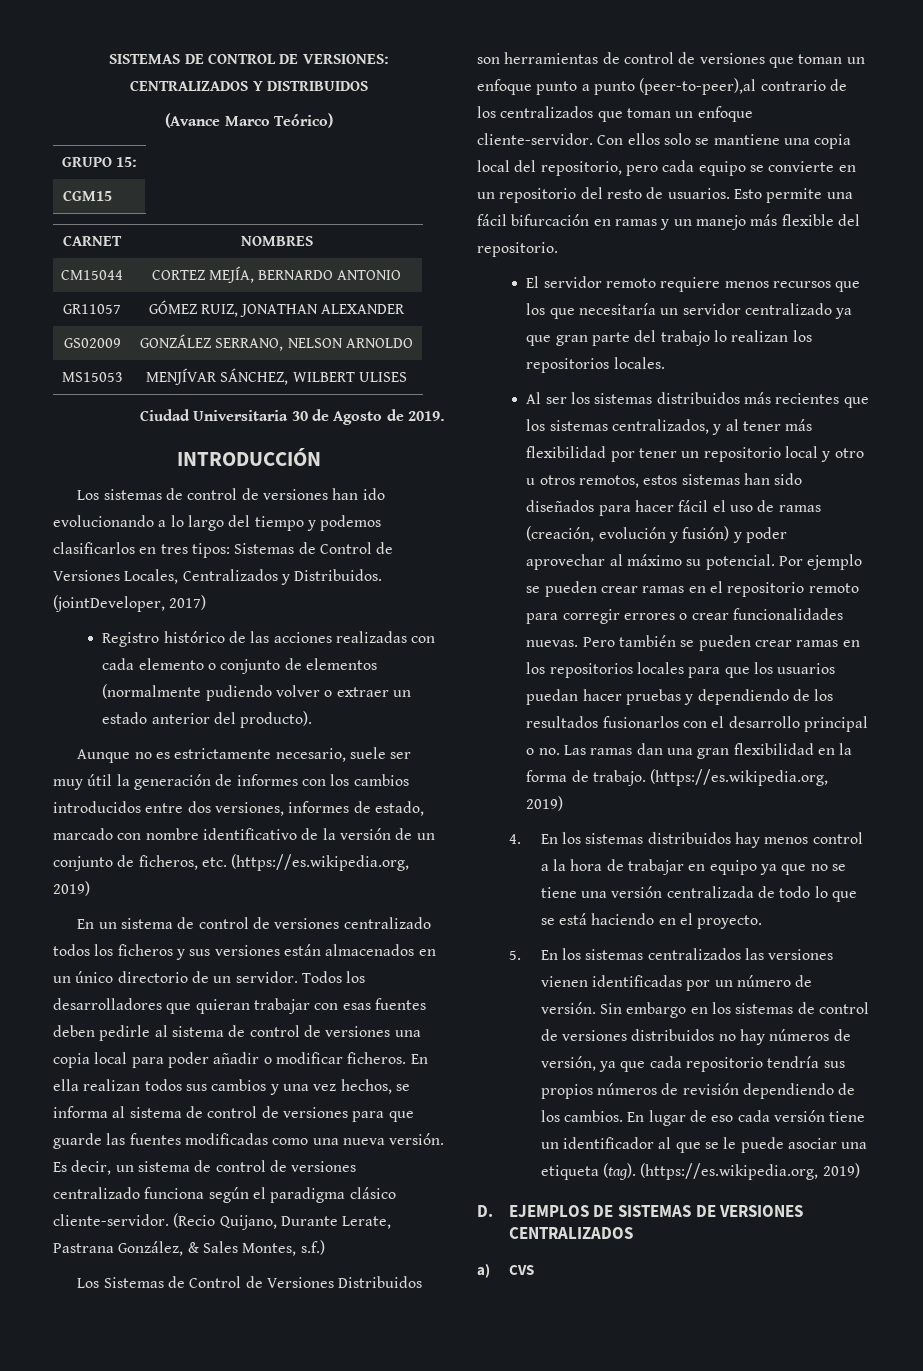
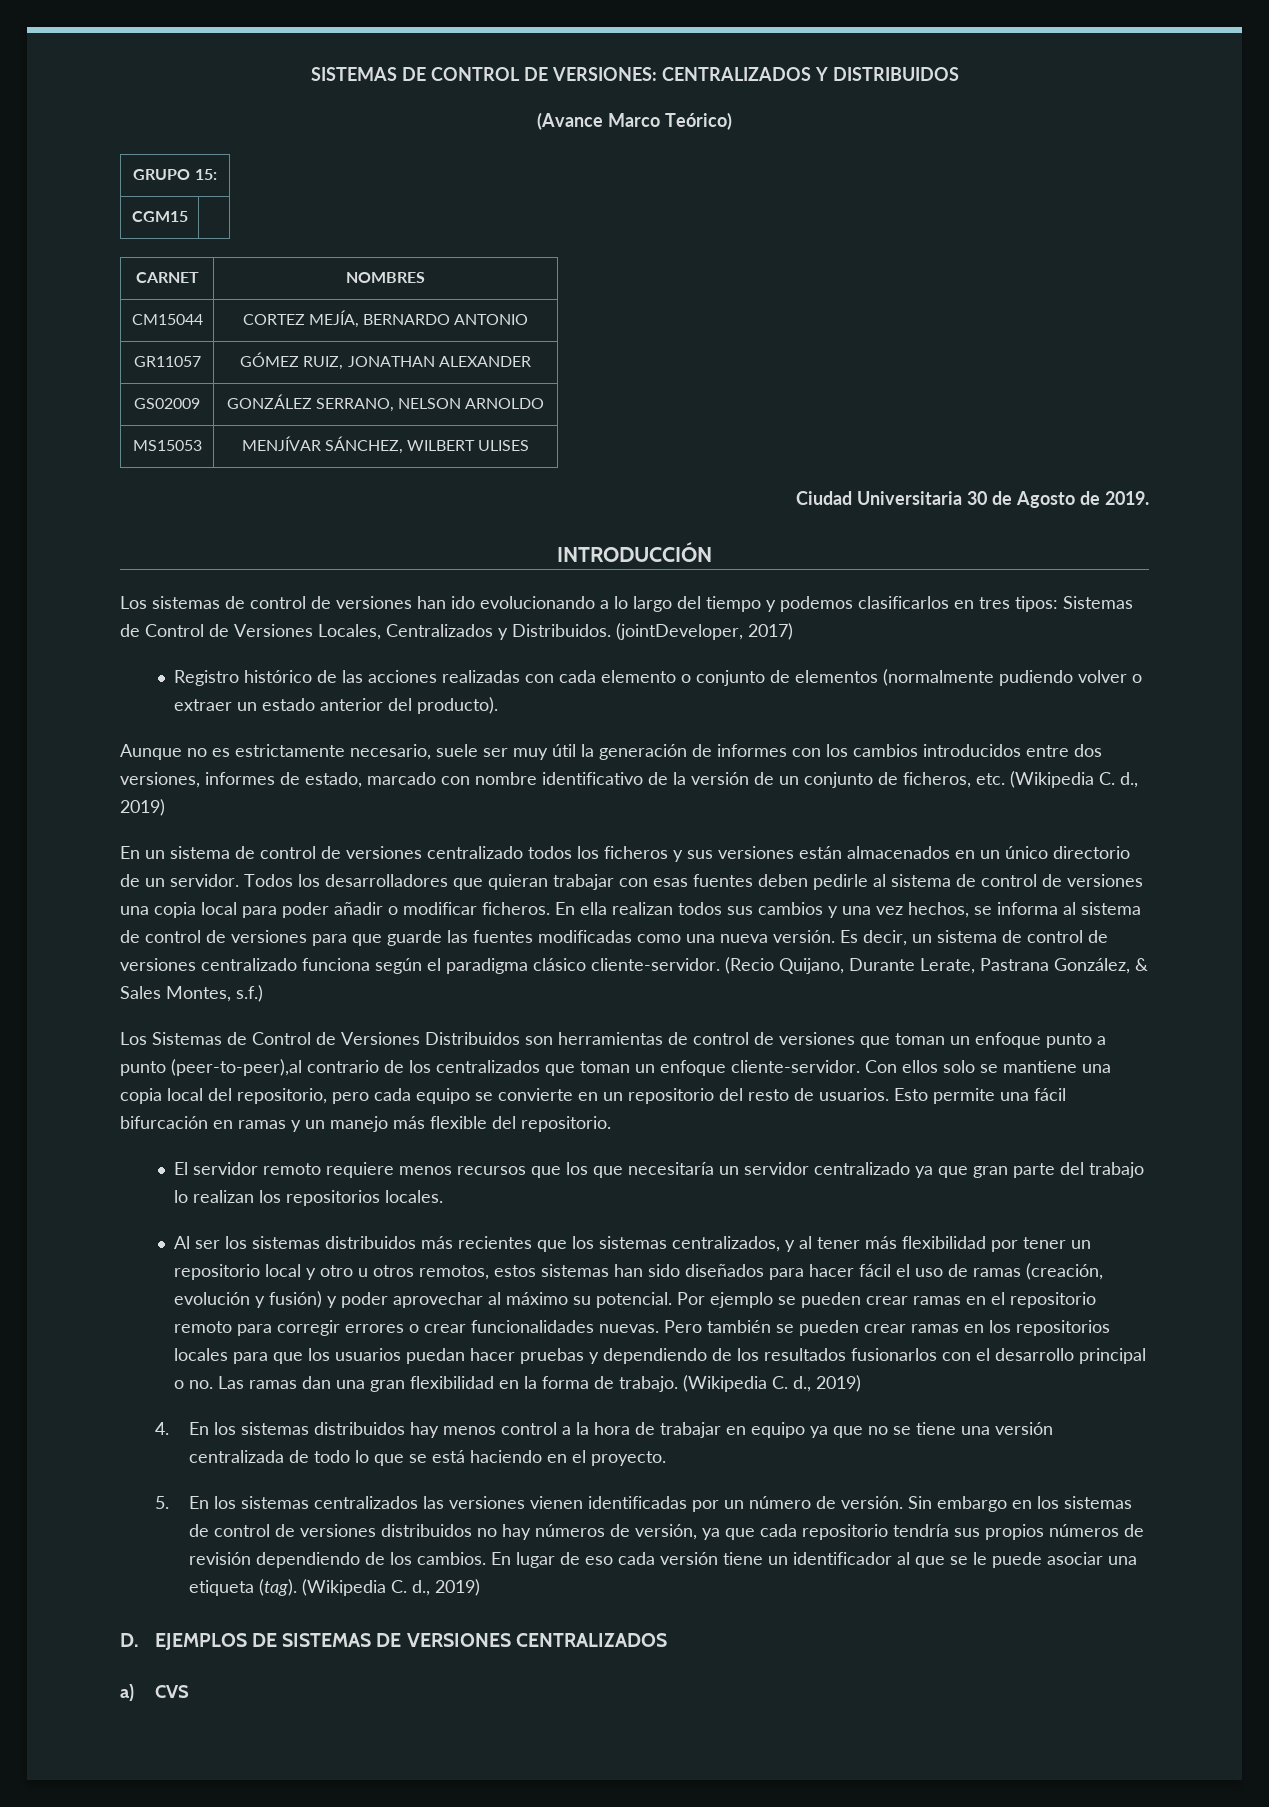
[231,854,410,871] (https://es.wikipedia.org, -> [1010,771,1138,788] (Wikipedia C. d.,
[650,769,829,786] (https://es.wikipedia.org, -> [683,1375,812,1392] (Wikipedia C. d.,
[640,1163,819,1180] (https://es.wikipedia.org, -> [302,1579,431,1596] (Wikipedia C. d.,

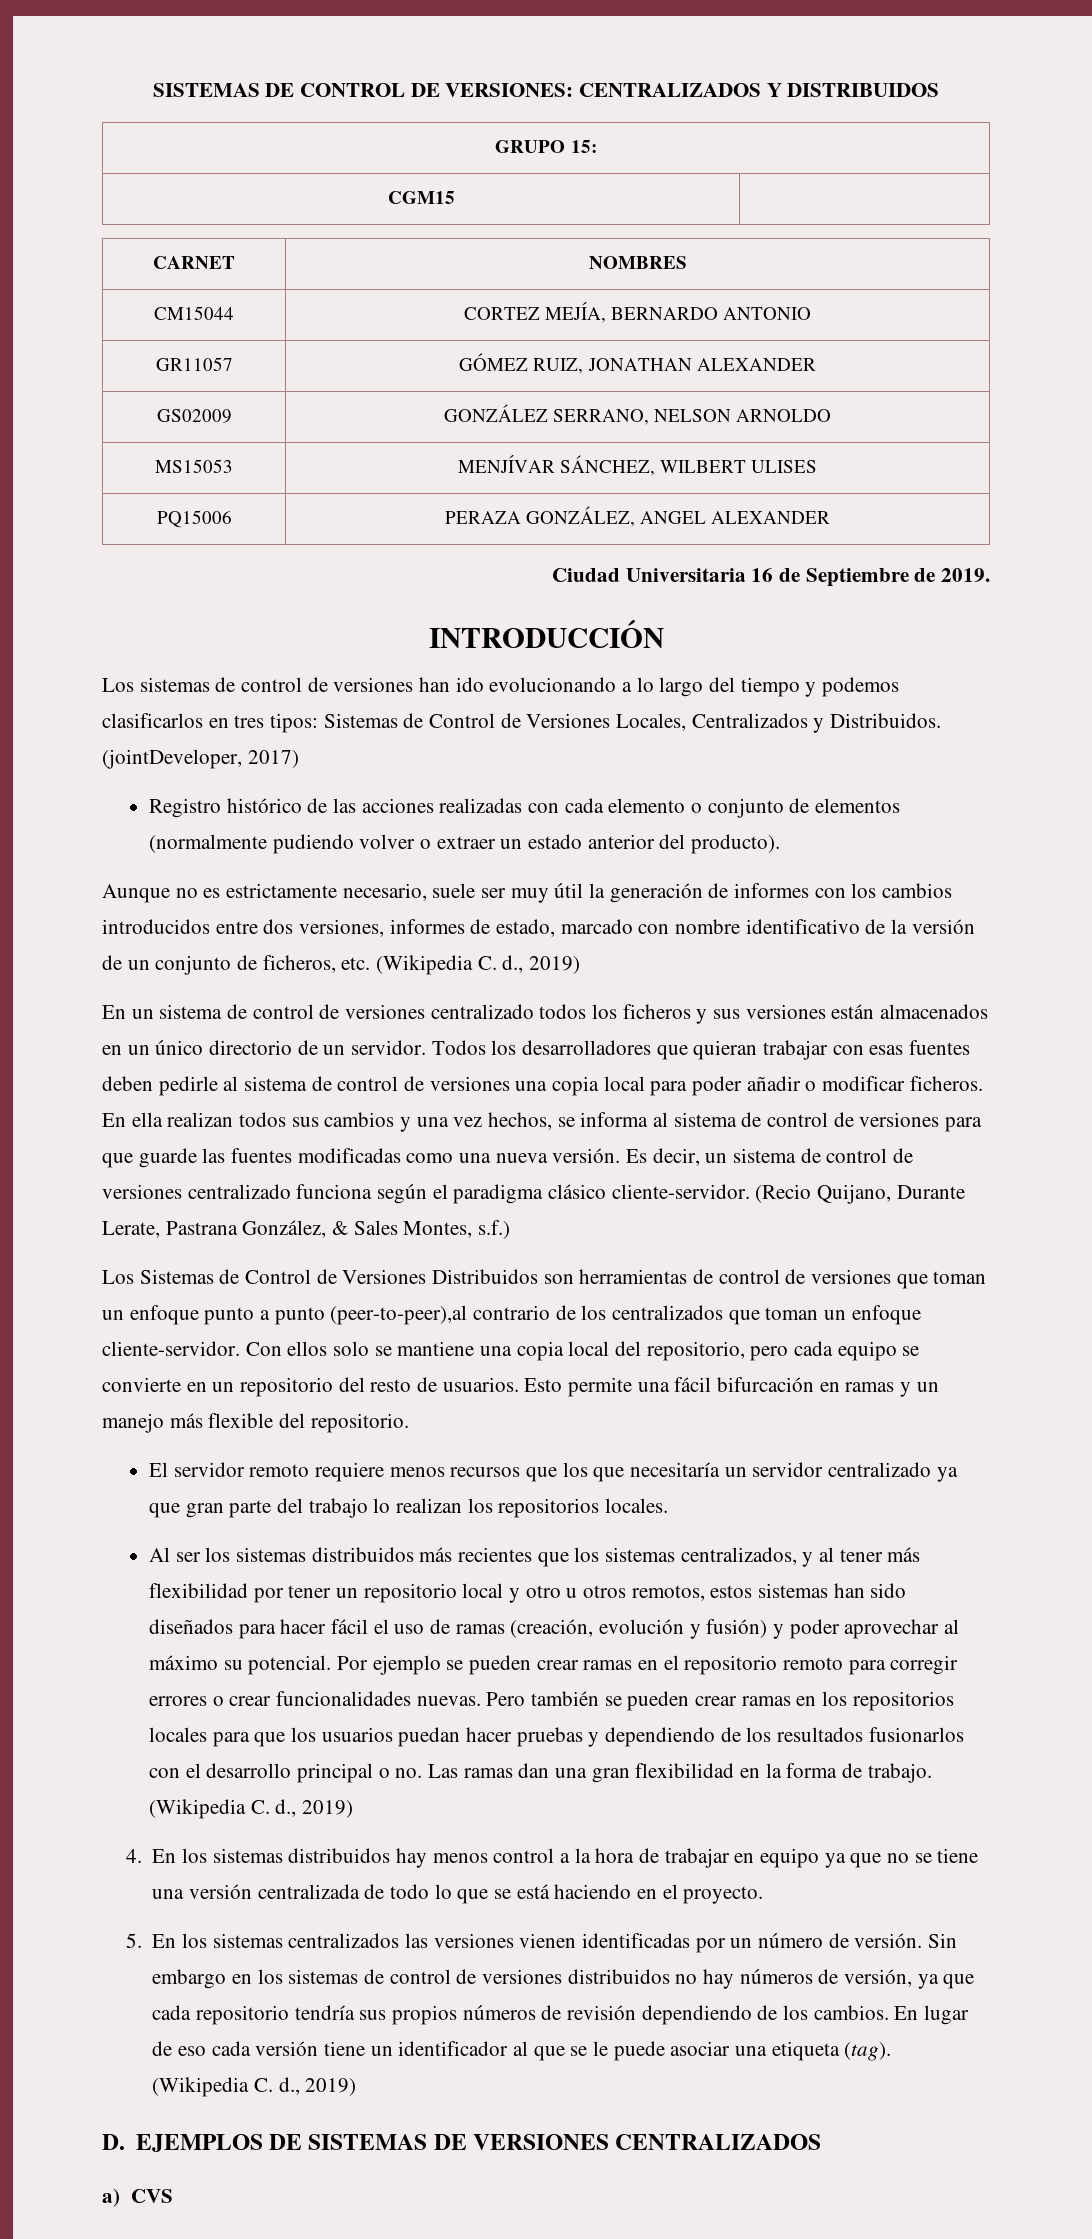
[537,112,732,130] // (Avance Marco Teórico) -> (940, 90) none
(530, 445) none -> [156,510,232,528] [444,506,831,527] // PQ15006 | PERAZA GONZÁLEZ, ANGEL ALEXANDER
[967,491,1075,508] 30 de Agosto -> [751,568,909,587] 16 de Septiembre

